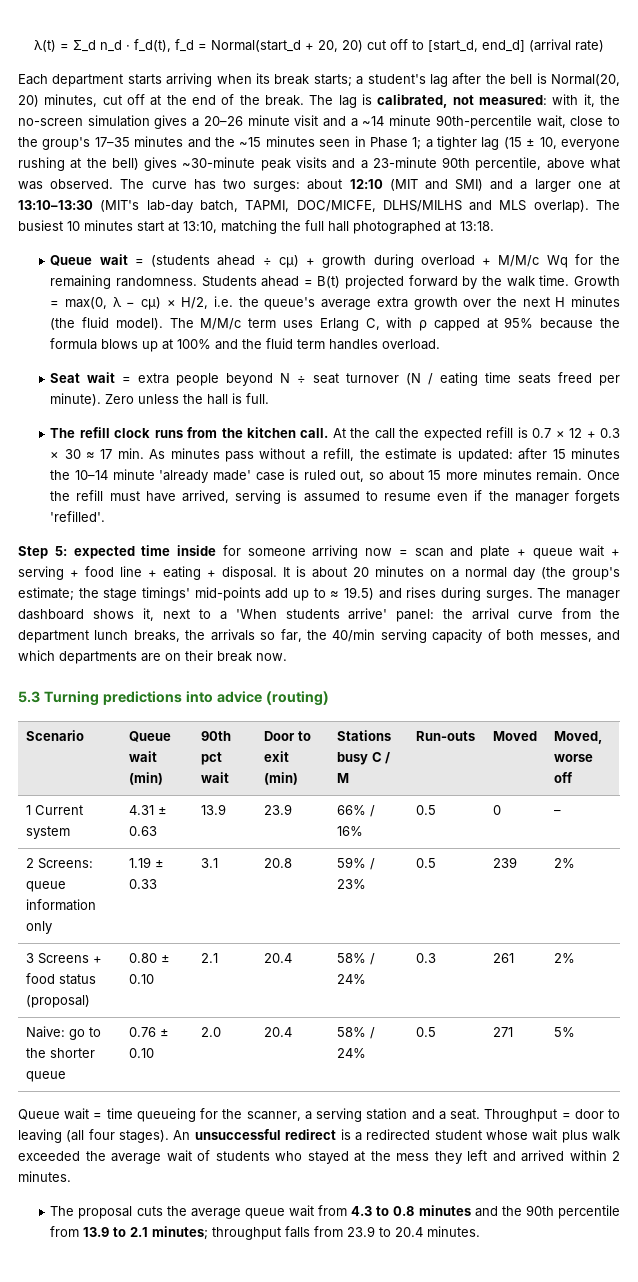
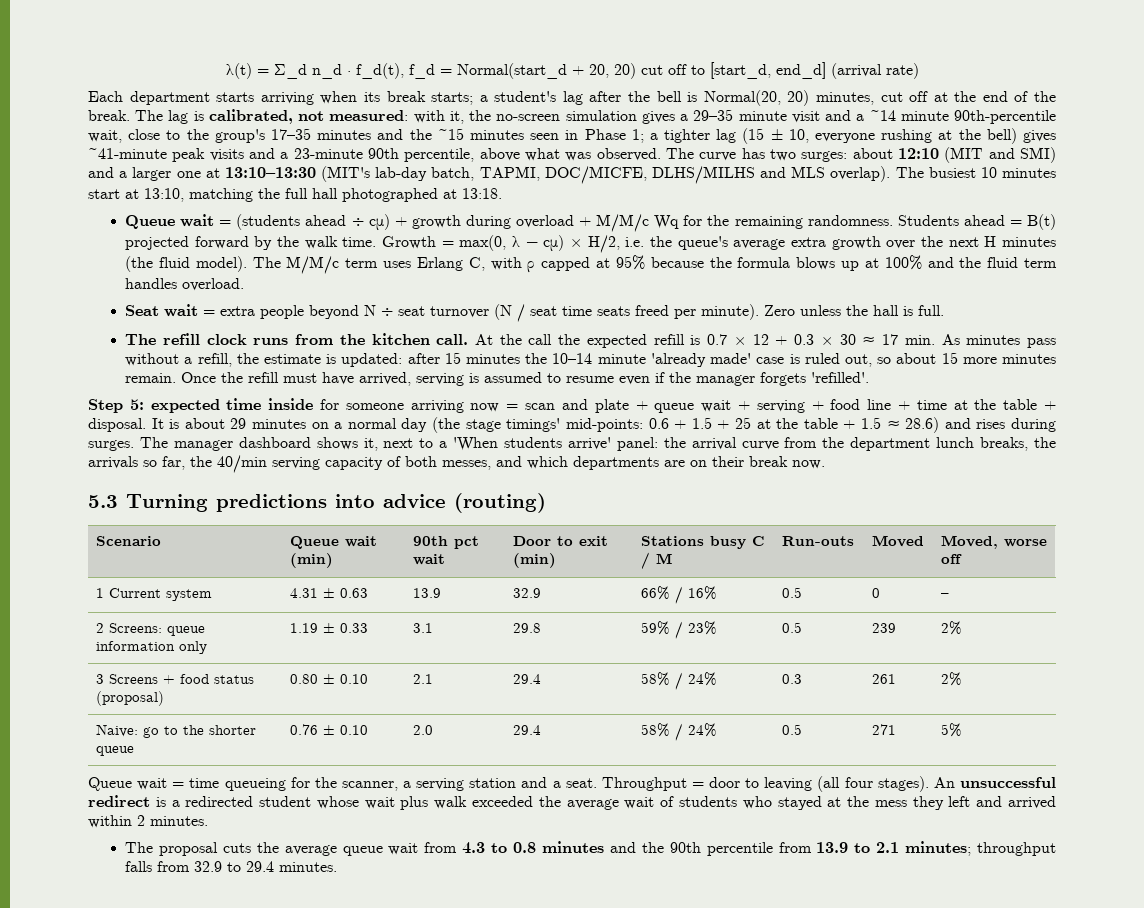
[203,116,243,126] 20–26 -> [693,109,734,121] 29–35
[182,157,256,168] ~30-minute -> [88,148,167,159] ~41-minute
[440,372,479,386] eating -> [530,306,558,316] seat
[163,566,201,580] eating -> [916,399,1038,410] time at the table
[353,567,369,577] 20 -> [230,418,247,429] 29
[572,567,620,580] [18,587,375,601] group's estimate; the stage timings' mid-points add up to ≈ 19.5) -> [465,417,940,433] stage timings' mid-points: 0.6 + 1.5 + 25 at the table + 1.5 ≈ 28.6)
[264,804,293,815] 23.9 -> [513,588,542,598] 32.9
[264,858,293,868] 20.8 -> [513,623,542,633] 29.8
[264,953,293,963] 20.4 -> [513,674,542,684] 29.4
[264,1027,293,1037] 20.4 -> [513,725,542,735] 29.4
[347,1226,424,1237] 23.9 to 20.4 -> [194,861,275,872] 32.9 to 29.4

